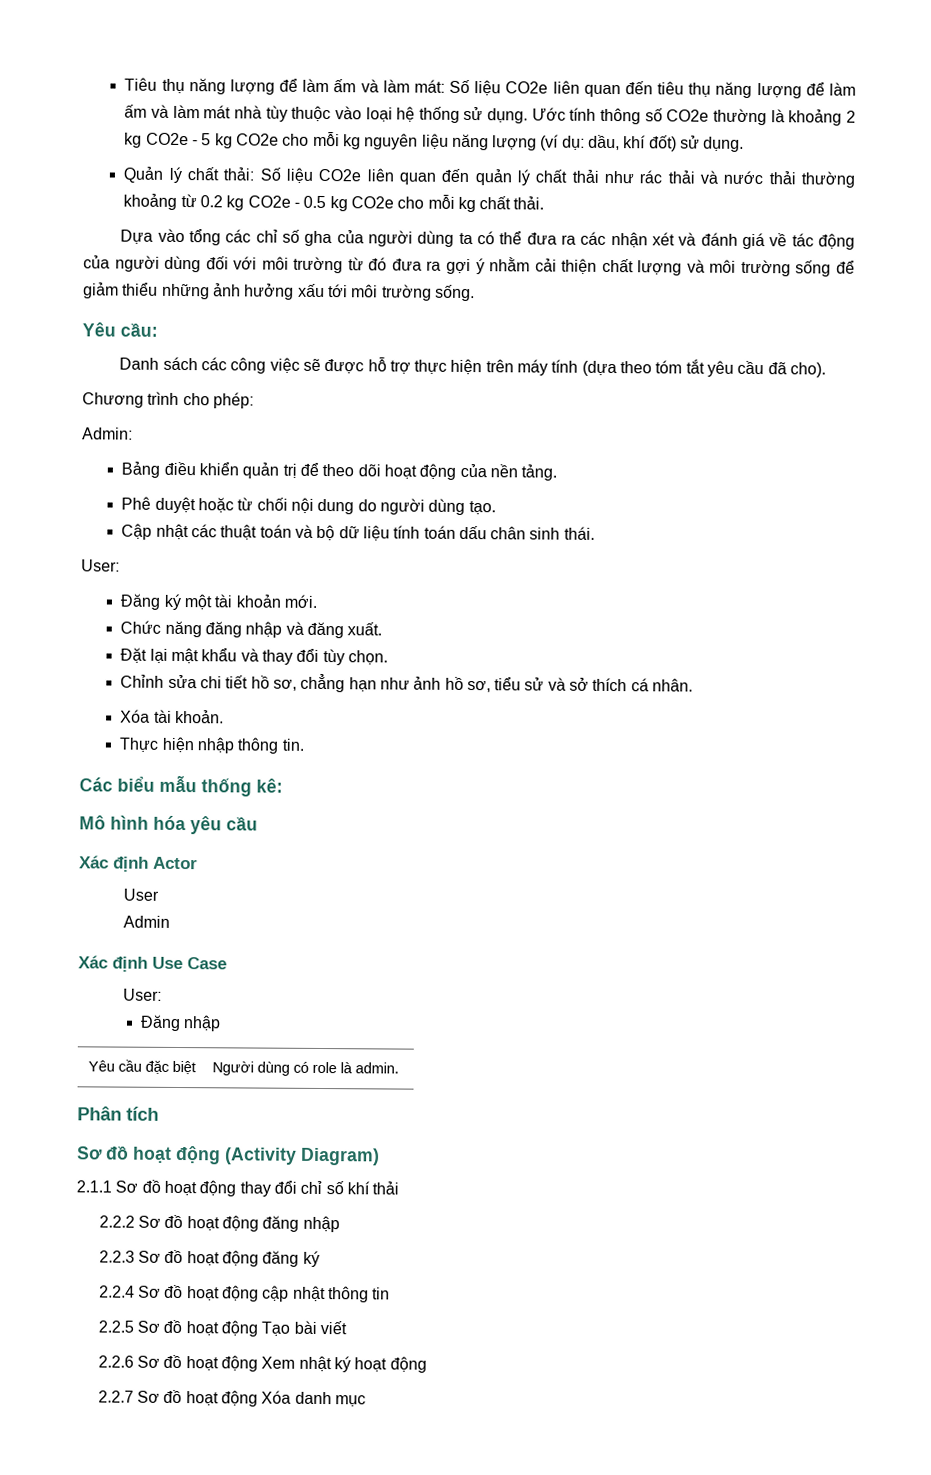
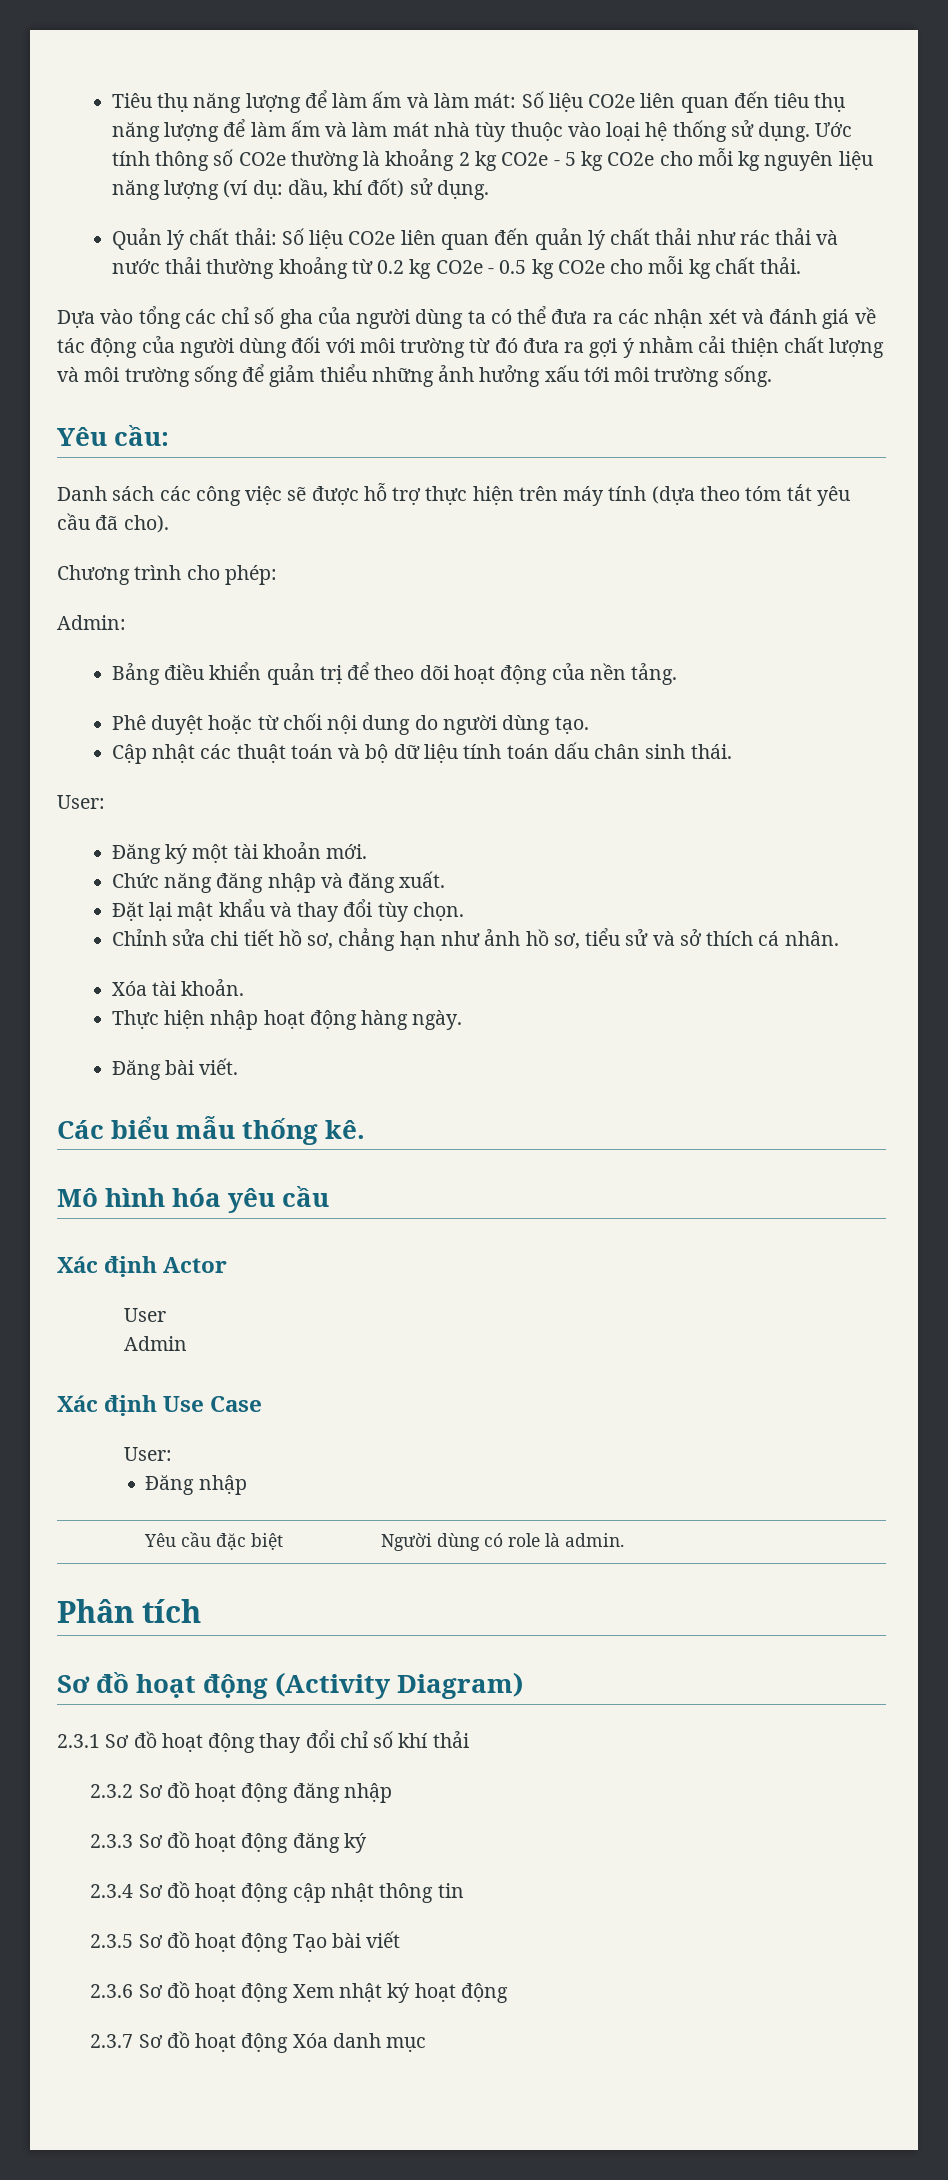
[237,737,304,754] thông tin. -> [263,1010,463,1030] [111,1058,239,1080] hoạt động hàng ngày. // Đăng bài viết.
[256,778,283,793] kê: -> [325,1120,366,1139] kê.
[76,1180,112,1193] 2.1.1 -> [57,1734,100,1748] 2.3.1
[98,1215,135,1228] 2.2.2 -> [90,1784,134,1798] 2.3.2
[98,1250,135,1263] 2.2.3 -> [90,1834,134,1848] 2.3.3
[98,1285,135,1298] 2.2.4 -> [90,1884,134,1898] 2.3.4
[97,1320,134,1333] 2.2.5 -> [90,1934,134,1948] 2.3.5
[97,1355,134,1368] 2.2.6 -> [90,1984,134,1998] 2.3.6
[97,1390,134,1403] 2.2.7 -> [90,2034,134,2048] 2.3.7

